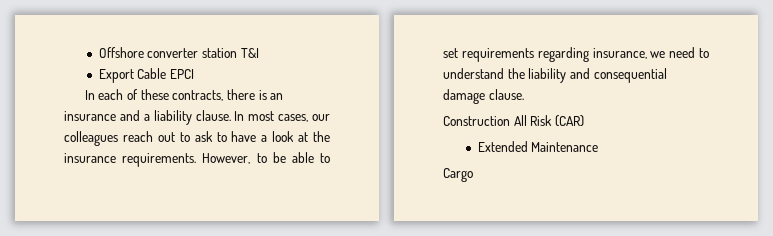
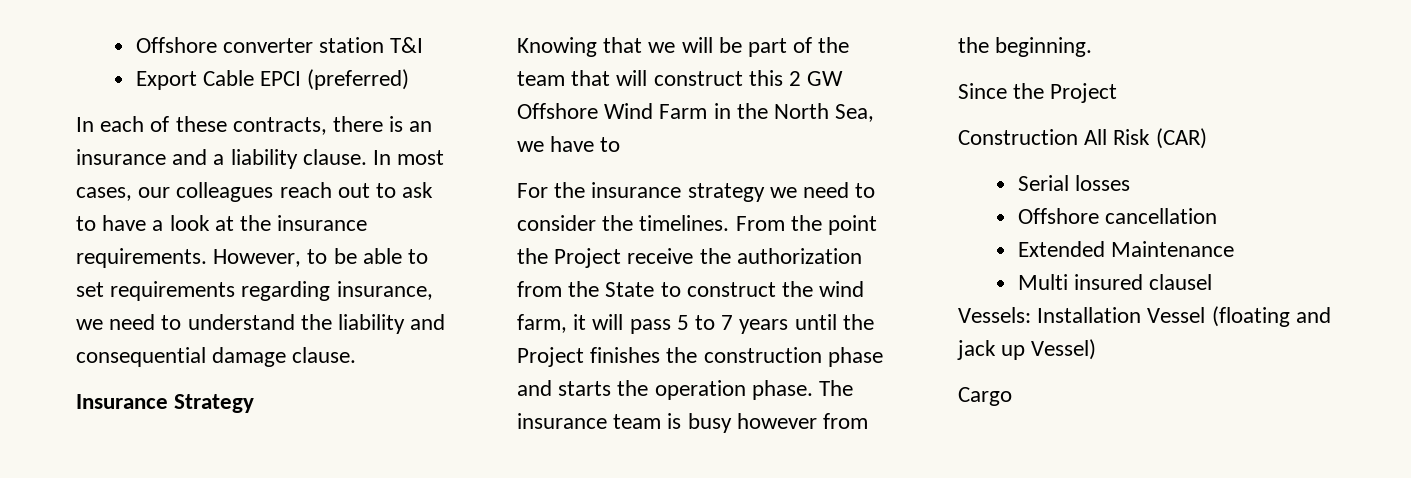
(195, 74) none -> [307,69,410,90] (preferred)
[443,115,584,127] [477,141,599,152] Construction All Risk (CAR) // Extended Maintenance -> [76,394,255,413] [517,37,850,57] [517,70,844,86] [517,103,875,122] [517,136,621,152] [517,182,876,202] [517,215,878,235] [517,248,862,268] [517,281,865,297] [517,314,874,334] [517,347,883,367] [517,380,854,400] [517,413,869,433] [958,37,1093,57] [958,83,1118,103] [958,128,1207,149] [1017,175,1130,191] [1017,208,1217,224] [1017,241,1234,257] [1017,274,1213,290] [958,306,1331,327] [957,339,1097,360] Insurance Strategy // Knowing that we will be part of the team that will construct this 2 GW Offshore Wind Farm in the North Sea, we have to // For the insurance strategy we need to consider the timelines. From the point the Project receive the authorization from the State to construct the wind farm, it will pass 5 to 7 years until the Project finishes the construction phase and starts the operation phase. The insurance team is busy however from the beginning. // Since the Project // Construction All Risk (CAR) // Serial losses // Offshore cancellation // Extended Maintenance // Multi insured clausel // Vessels: Installation Vessel (floating and jack up Vessel)

